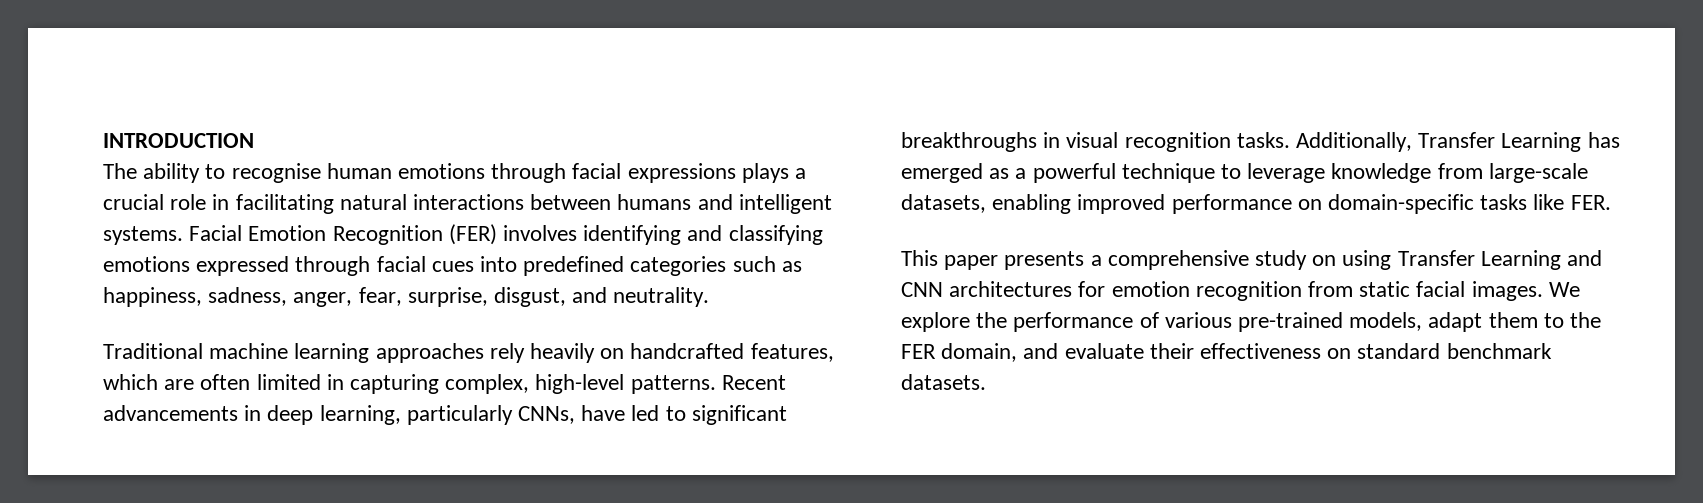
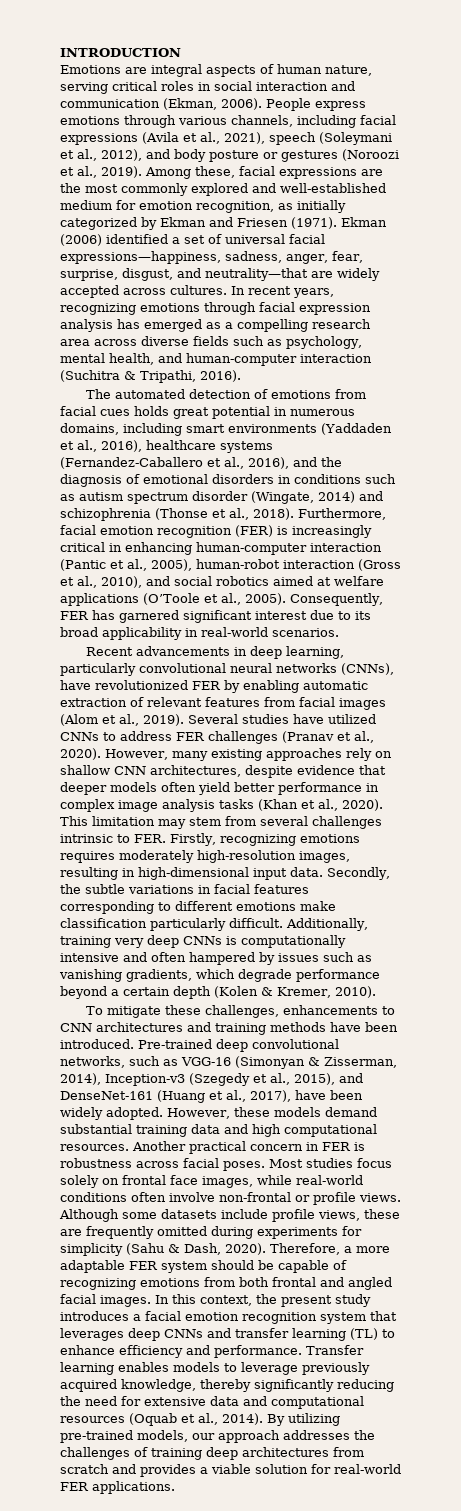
[103,163,807,183] [103,194,832,214] [103,224,823,245] [103,256,802,276] [103,287,202,307] The ability to recognise human emotions through facial expressions plays a crucial role in facilitating natural interactions between humans and intelligent systems. Facial Emotion Recognition (FER) involves identifying and classifying emotions expressed through facial cues into predefined categories such as happiness, -> [60,64,372,77] [60,81,355,94] [60,98,366,111] [60,115,396,128] [60,132,392,145] [60,149,399,162] [60,166,383,179] [60,183,386,196] [60,200,346,213] [60,217,387,230] [60,234,325,246] [60,251,221,264] Emotions are integral aspects of human nature, serving critical roles in social interaction and communication (Ekman, 2006). People express emotions through various channels, including facial expressions (Avila et al., 2021), speech (Soleymani et al., 2012), and body posture or gestures (Noroozi et al., 2019). Among these, facial expressions are the most commonly explored and well-established medium for emotion recognition, as initially categorized by Ekman and Friesen (1971). Ekman (2006) identified a set of universal facial expressions—happiness,
[613,287,710,307] [103,343,834,363] [103,374,716,394] neutrality. // Traditional machine learning approaches rely heavily on handcrafted features, which are often limited in capturing complex, high-level patterns. -> [205,268,380,281] [60,285,334,298] [60,302,371,315] [60,319,371,332] [60,336,362,349] [60,353,372,366] [60,370,241,383] [85,389,366,399] [60,406,355,419] [60,423,392,436] [60,440,273,453] [60,457,342,469] [60,474,396,487] [60,491,383,504] [60,508,386,521] [60,525,372,538] [60,542,382,555] [60,559,401,571] [60,576,384,588] [60,593,383,606] [60,610,371,623] [60,627,339,640] neutrality—that are widely accepted across cultures. In recent years, recognizing emotions through facial expression analysis has emerged as a compelling research area across diverse fields such as psychology, mental health, and human-computer interaction (Suchitra & Tripathi, 2016). // The automated detection of emotions from facial cues holds great potential in numerous domains, including smart environments (Yaddaden et al., 2016), healthcare systems (Fernandez-Caballero et al., 2016), and the diagnosis of emotional disorders in conditions such as autism spectrum disorder (Wingate, 2014) and schizophrenia (Thonse et al., 2018). Furthermore, facial emotion recognition (FER) is increasingly critical in enhancing human-computer interaction (Pantic et al., 2005), human-robot interaction (Gross et al., 2010), and social robotics aimed at welfare applications (O’Toole et al., 2005). Consequently, FER has garnered significant interest due to its broad applicability in real-world scenarios. //
[518,405,787,425] [901,132,1620,152] [901,163,1588,183] [901,194,1611,214] [901,250,1603,270] [901,281,1580,301] [901,312,1602,332] [901,343,1552,362] [901,374,986,390] CNNs, have led to significant breakthroughs in visual recognition tasks. Additionally, Transfer Learning has emerged as a powerful technique to leverage knowledge from large-scale datasets, enabling improved performance on domain-specific tasks like FER. // This paper presents a comprehensive study on using Transfer Learning and CNN architectures for emotion recognition from static facial images. We explore the performance of various pre-trained models, adapt them to the FER domain, and evaluate their effectiveness on standard benchmark datasets. -> [139,663,394,675] [60,680,368,693] [60,697,386,710] [60,714,376,726] [60,731,374,744] [60,748,392,761] [60,765,386,778] [60,782,379,795] [60,799,383,812] [60,816,382,829] [60,833,360,846] [60,850,350,863] [60,867,390,880] [60,884,309,894] [60,901,336,914] [60,918,368,931] [60,935,346,948] [60,952,372,965] [59,969,380,982] [60,986,376,999] [85,1005,395,1018] [60,1022,398,1035] [60,1039,339,1052] [60,1056,397,1069] [60,1073,363,1086] [60,1090,363,1103] [60,1107,377,1120] [60,1124,377,1137] [60,1141,365,1154] [60,1158,392,1171] [60,1175,363,1188] [60,1192,401,1205] [59,1209,400,1222] [60,1226,362,1239] [60,1243,390,1256] [60,1260,347,1273] [60,1277,392,1290] [60,1294,371,1307] [60,1311,397,1324] [60,1328,395,1341] [60,1345,364,1358] [60,1362,370,1375] [60,1379,394,1392] [60,1396,364,1409] [60,1413,340,1426] [60,1430,375,1443] [60,1447,364,1460] [60,1464,401,1477] [60,1481,175,1494] convolutional neural networks (CNNs), have revolutionized FER by enabling automatic extraction of relevant features from facial images (Alom et al., 2019). Several studies have utilized CNNs to address FER challenges (Pranav et al., 2020). However, many existing approaches rely on shallow CNN architectures, despite evidence that deeper models often yield better performance in complex image analysis tasks (Khan et al., 2020). This limitation may stem from several challenges intrinsic to FER. Firstly, recognizing emotions requires moderately high-resolution images, resulting in high-dimensional input data. Secondly, the subtle variations in facial features corresponding to different emotions make classification particularly difficult. Additionally, training very deep CNNs is computationally intensive and often hampered by issues such as vanishing gradients, which degrade performance beyond a certain depth (Kolen & Kremer, 2010). // To mitigate these challenges, enhancements to CNN architectures and training methods have been introduced. Pre-trained deep convolutional networks, such as VGG-16 (Simonyan & Zisserman, 2014), Inception-v3 (Szegedy et al., 2015), and DenseNet-161 (Huang et al., 2017), have been widely adopted. However, these models demand substantial training data and high computational resources. Another practical concern in FER is robustness across facial poses. Most studies focus solely on frontal face images, while real-world conditions often involve non-frontal or profile views. Although some datasets include profile views, these are frequently omitted during experiments for simplicity (Sahu & Dash, 2020). Therefore, a more adaptable FER system should be capable of recognizing emotions from both frontal and angled facial images. In this context, the present study introduces a facial emotion recognition system that leverages deep CNNs and transfer learning (TL) to enhance efficiency and performance. Transfer learning enables models to leverage previously acquired knowledge, thereby significantly reducing the need for extensive data and computational resources (Oquab et al., 2014). By utilizing pre-trained models, our approach addresses the challenges of training deep architectures from scratch and provides a viable solution for real-world FER applications.

